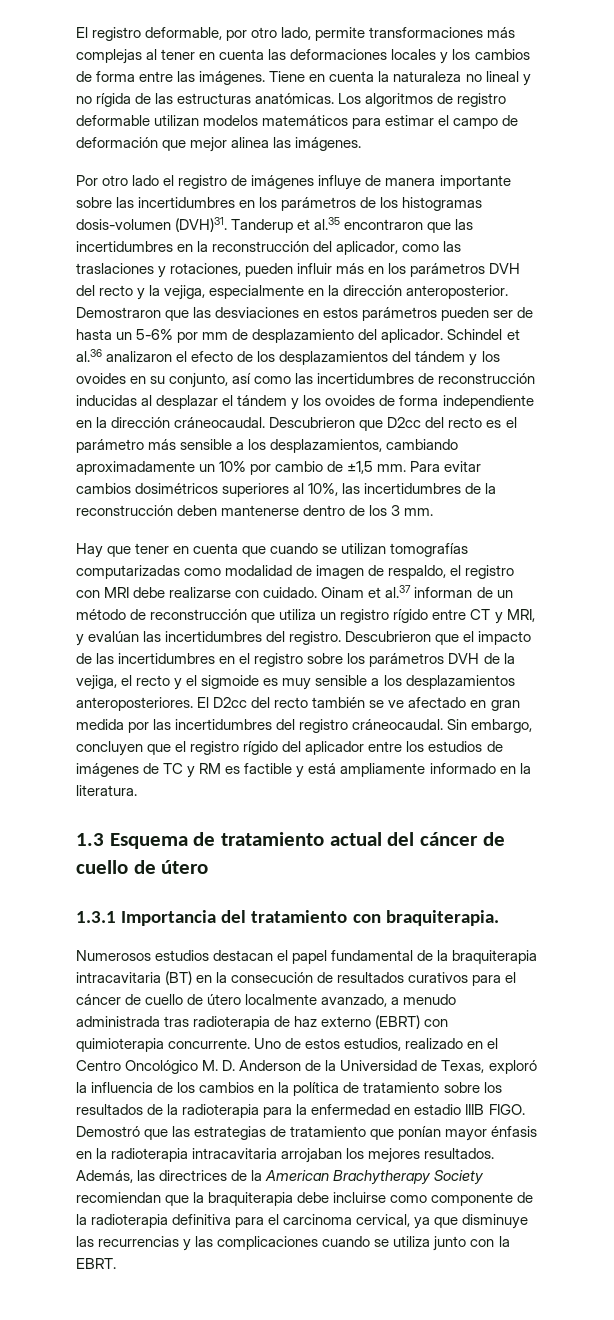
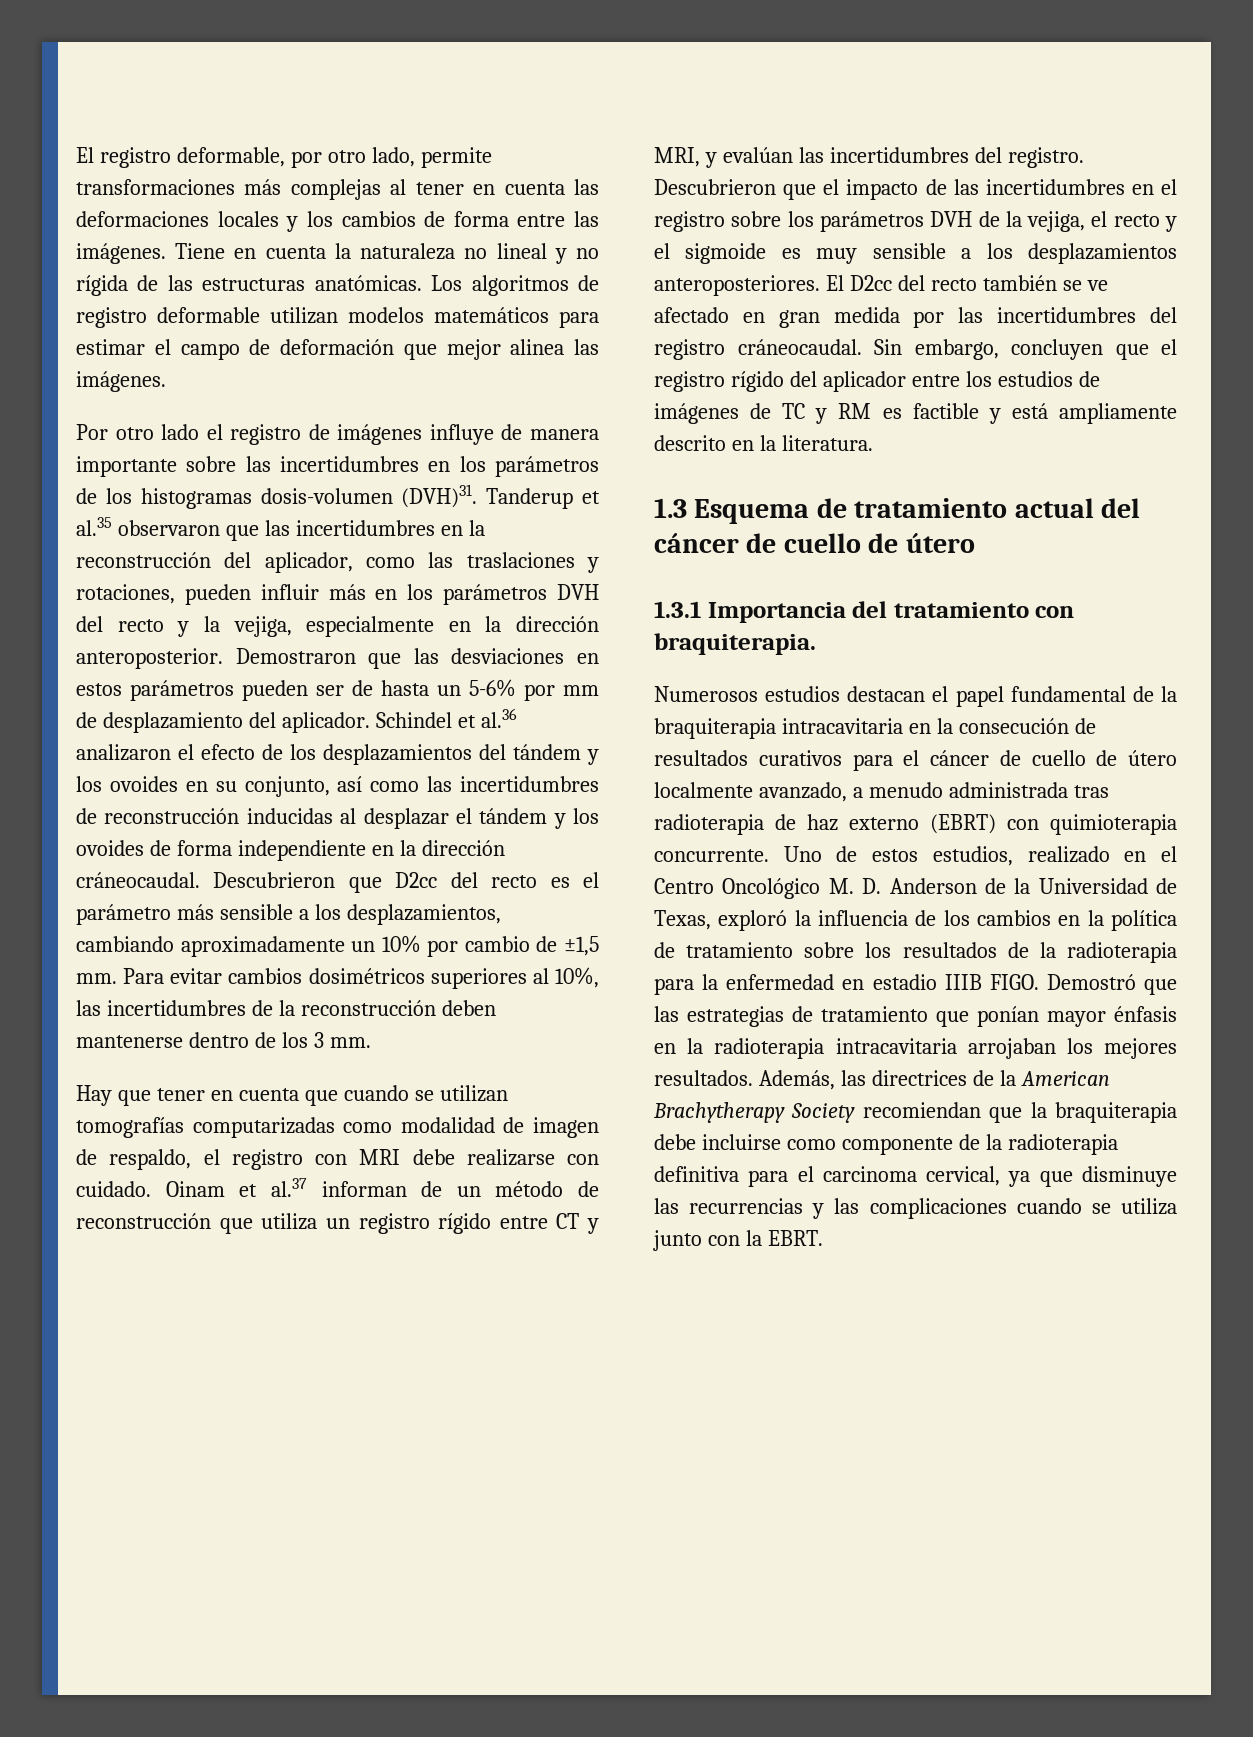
[344,219,424,230] encontraron -> [117,520,220,536] observaron
[429,763,496,774] informado -> [654,435,726,451] descrito
[165,971,193,985] (BT) -> (903, 726) none

